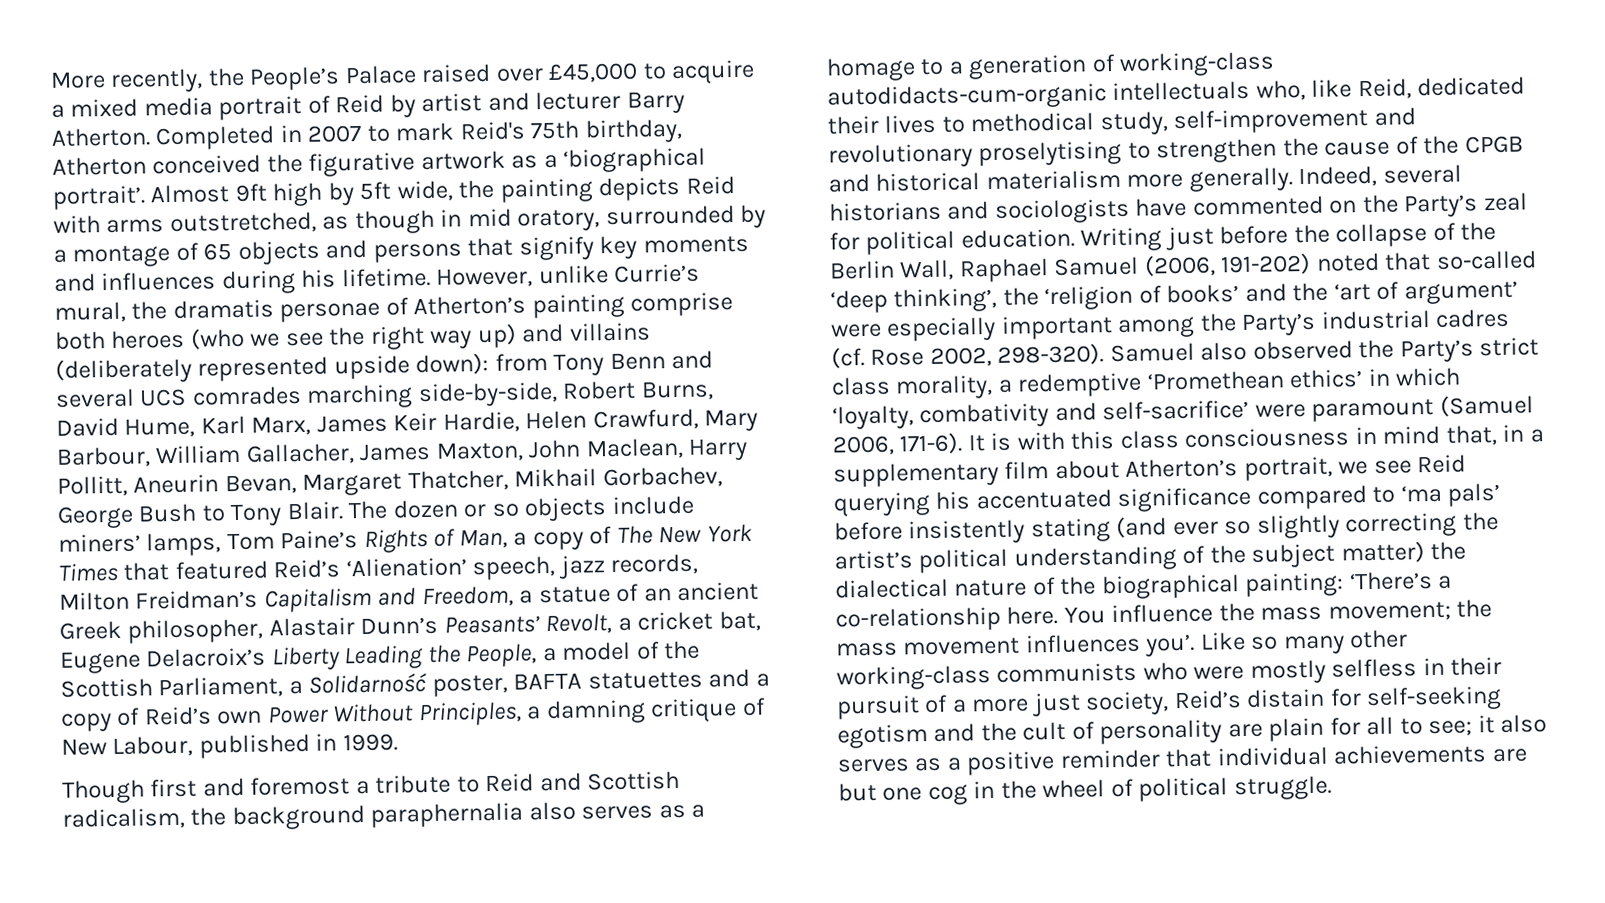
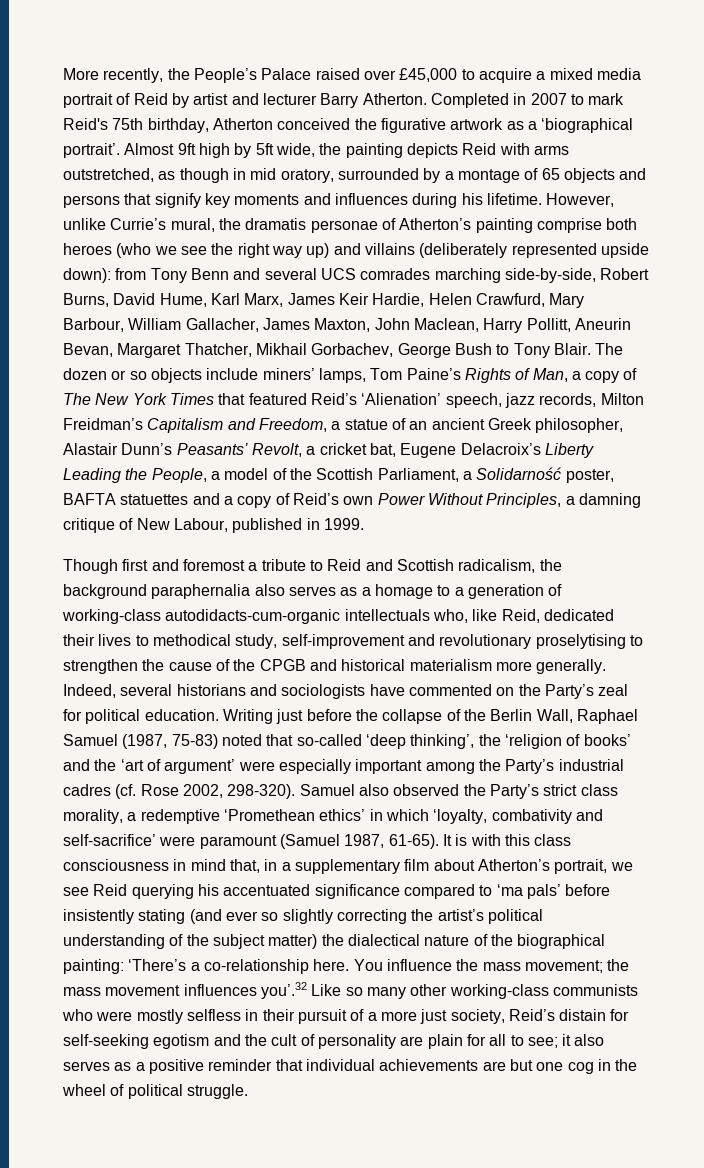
[1143,252,1312,277] (2006, 191-202) -> [122,734,218,749] (1987, 75-83)
[832,432,964,456] 2006, 171-6). -> [344,834,439,849] 1987, 61-65).
[1144,633,1196,657] you’. -> [260,982,307,999] you’.32

